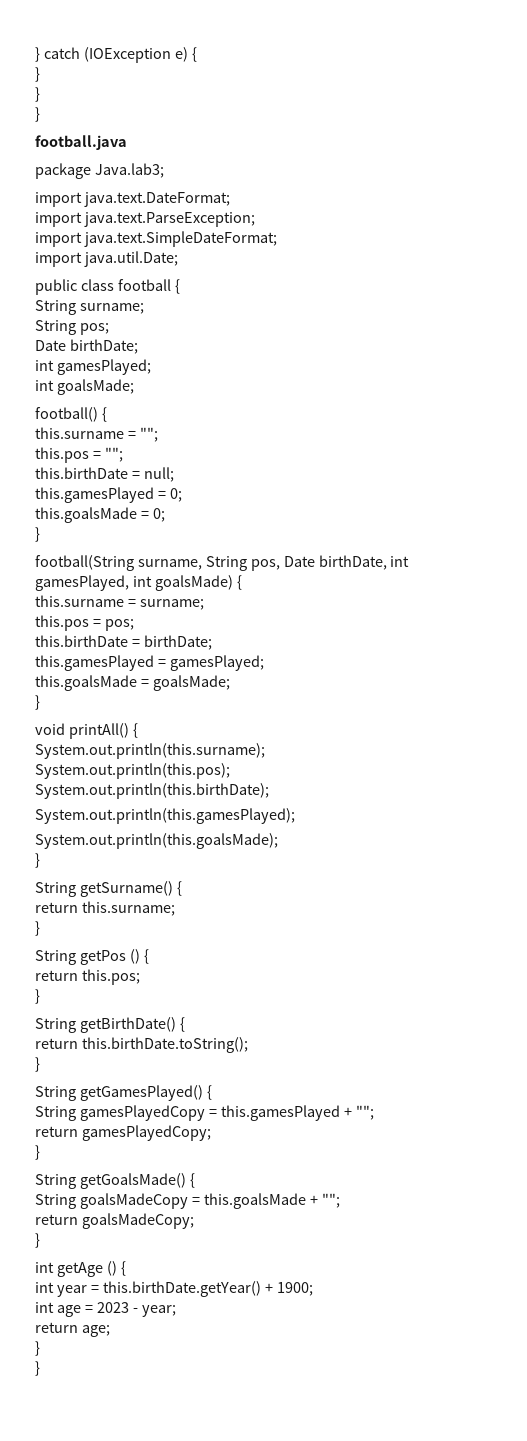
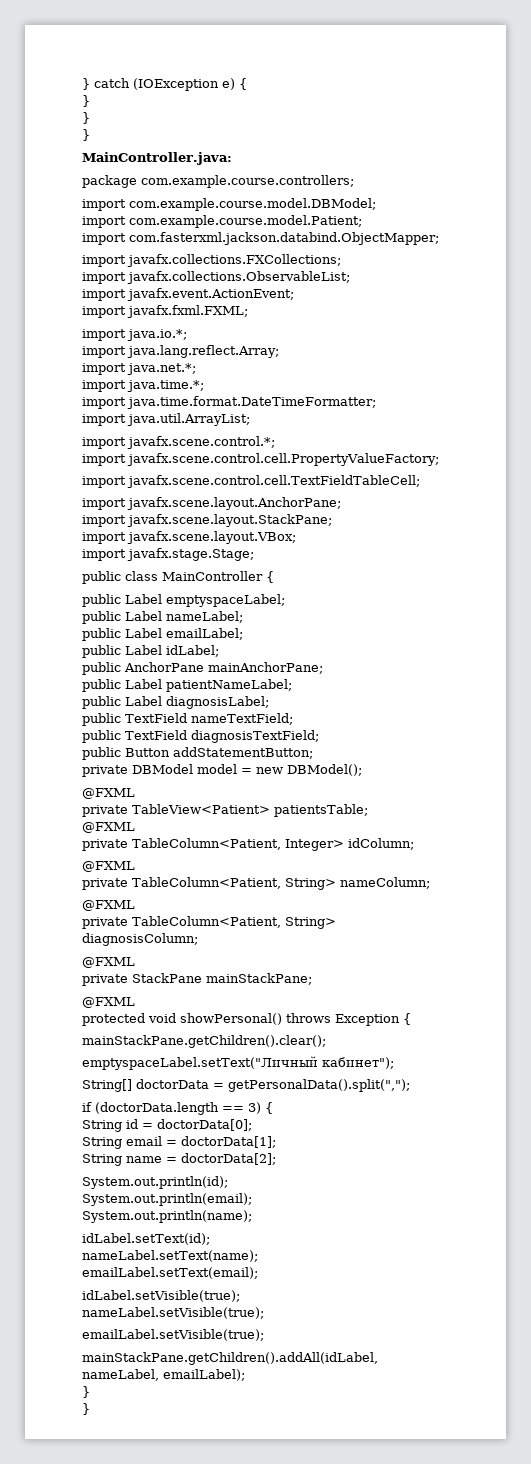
[35,135,127,150] football.java -> [82,152,232,165] MainController.java:
[94,163,164,178] [35,192,230,207] [35,212,255,227] [35,231,277,247] [35,251,178,267] [35,279,180,295] [35,300,144,315] [35,320,109,335] [35,339,138,354] [35,359,151,375] [35,379,134,395] [35,407,107,422] [35,427,158,442] [35,447,123,463] [35,467,174,482] [35,487,182,503] [35,507,165,523] [35,527,40,542] [35,555,410,571] [35,575,242,591] [35,595,204,610] [35,615,134,631] [35,635,212,650] [35,655,264,671] [35,675,230,691] [35,695,40,710] [35,723,138,739] [35,743,265,759] [35,763,230,779] [35,783,269,799] [35,808,295,824] [35,833,278,849] [35,853,40,868] [35,881,182,897] [35,901,175,916] [35,921,40,936] [35,949,149,965] [35,969,140,985] [35,989,40,1004] [35,1017,185,1033] [35,1037,248,1053] [35,1057,40,1072] [35,1085,212,1101] [35,1105,374,1121] [35,1125,211,1141] [35,1145,40,1160] [35,1173,195,1189] [35,1193,340,1209] [35,1213,194,1229] [35,1233,40,1248] [35,1261,126,1277] [35,1281,313,1297] [35,1302,176,1317] [35,1322,110,1337] Java.lab3; // import java.text.DateFormat; // import java.text.ParseException; // import java.text.SimpleDateFormat; // import java.util.Date; // public class football { // String surname; // String pos; // Date birthDate; // int gamesPlayed; // int goalsMade; // football() { // this.surname = ""; // this.pos = ""; // this.birthDate = null; // this.gamesPlayed = 0; // this.goalsMade = 0; // } // football(String surname, String pos, Date birthDate, int gamesPlayed, int goalsMade) { // this.surname = surname; // this.pos = pos; // this.birthDate = birthDate; // this.gamesPlayed = gamesPlayed; // this.goalsMade = goalsMade; // } // void printAll() { // System.out.println(this.surname); // System.out.println(this.pos); // System.out.println(this.birthDate); // System.out.println(this.gamesPlayed); // System.out.println(this.goalsMade); // } // String getSurname() { // return this.surname; // } // String getPos () { // return this.pos; // } // String getBirthDate() { // return this.birthDate.toString(); // } // String getGamesPlayed() { // String gamesPlayedCopy = this.gamesPlayed + ""; // return gamesPlayedCopy; // } // String getGoalsMade() { // String goalsMadeCopy = this.goalsMade + ""; // return goalsMadeCopy; // } // int getAge () { // int year = this.birthDate.getYear() + 1900; // int age = 2023 - year; // return age; -> [141,175,354,188] [82,198,376,211] [82,215,362,228] [82,232,439,245] [82,254,341,267] [82,271,350,284] [82,288,294,301] [82,305,248,318] [82,329,187,341] [82,345,279,358] [82,363,196,375] [82,380,204,392] [82,396,376,409] [82,413,250,426] [82,436,275,449] [82,453,439,466] [82,475,420,488] [82,497,341,510] [82,514,332,527] [82,531,296,544] [82,548,254,561] [82,571,274,584] [82,594,285,607] [82,611,243,624] [82,628,243,641] [82,645,219,658] [82,662,323,675] [82,679,292,692] [82,696,269,709] [82,713,293,726] [82,730,319,743] [82,747,313,760] [82,764,362,777] [82,788,135,799] [82,804,368,817] [82,822,135,833] [82,838,414,851] [82,861,135,872] [82,877,430,890] [82,900,135,911] [82,916,336,929] [82,933,198,946] [82,957,135,968] [82,973,312,986] [82,997,135,1008] [82,1013,411,1026] [82,1035,326,1048] [82,1056,394,1070] [82,1079,410,1092] [82,1102,273,1115] [82,1119,252,1132] [82,1136,276,1149] [82,1153,276,1166] [82,1176,228,1189] [82,1193,252,1206] [82,1210,252,1223] [82,1233,210,1245] [82,1250,258,1262] [82,1267,258,1279] [82,1290,240,1302] [82,1307,264,1319] [82,1329,264,1341] [82,1352,378,1365] [82,1369,245,1381] com.example.course.controllers; // import com.example.course.model.DBModel; // import com.example.course.model.Patient; // import com.fasterxml.jackson.databind.ObjectMapper; // import javafx.collections.FXCollections; // import javafx.collections.ObservableList; // import javafx.event.ActionEvent; // import javafx.fxml.FXML; // import java.io.*; // import java.lang.reflect.Array; // import java.net.*; // import java.time.*; // import java.time.format.DateTimeFormatter; // import java.util.ArrayList; // import javafx.scene.control.*; // import javafx.scene.control.cell.PropertyValueFactory; // import javafx.scene.control.cell.TextFieldTableCell; // import javafx.scene.layout.AnchorPane; // import javafx.scene.layout.StackPane; // import javafx.scene.layout.VBox; // import javafx.stage.Stage; // public class MainController { // public Label emptyspaceLabel; // public Label nameLabel; // public Label emailLabel; // public Label idLabel; // public AnchorPane mainAnchorPane; // public Label patientNameLabel; // public Label diagnosisLabel; // public TextField nameTextField; // public TextField diagnosisTextField; // public Button addStatementButton; // private DBModel model = new DBModel(); // @FXML // private TableView<Patient> patientsTable; // @FXML // private TableColumn<Patient, Integer> idColumn; // @FXML // private TableColumn<Patient, String> nameColumn; // @FXML // private TableColumn<Patient, String> diagnosisColumn; // @FXML // private StackPane mainStackPane; // @FXML // protected void showPersonal() throws Exception { // mainStackPane.getChildren().clear(); // emptyspaceLabel.setText("Личный кабинет"); // String[] doctorData = getPersonalData().split(","); // if (doctorData.length == 3) { // String id = doctorData[0]; // String email = doctorData[1]; // String name = doctorData[2]; // System.out.println(id); // System.out.println(email); // System.out.println(name); // idLabel.setText(id); // nameLabel.setText(name); // emailLabel.setText(email); // idLabel.setVisible(true); // nameLabel.setVisible(true); // emailLabel.setVisible(true); // mainStackPane.getChildren().addAll(idLabel, nameLabel, emailLabel);

